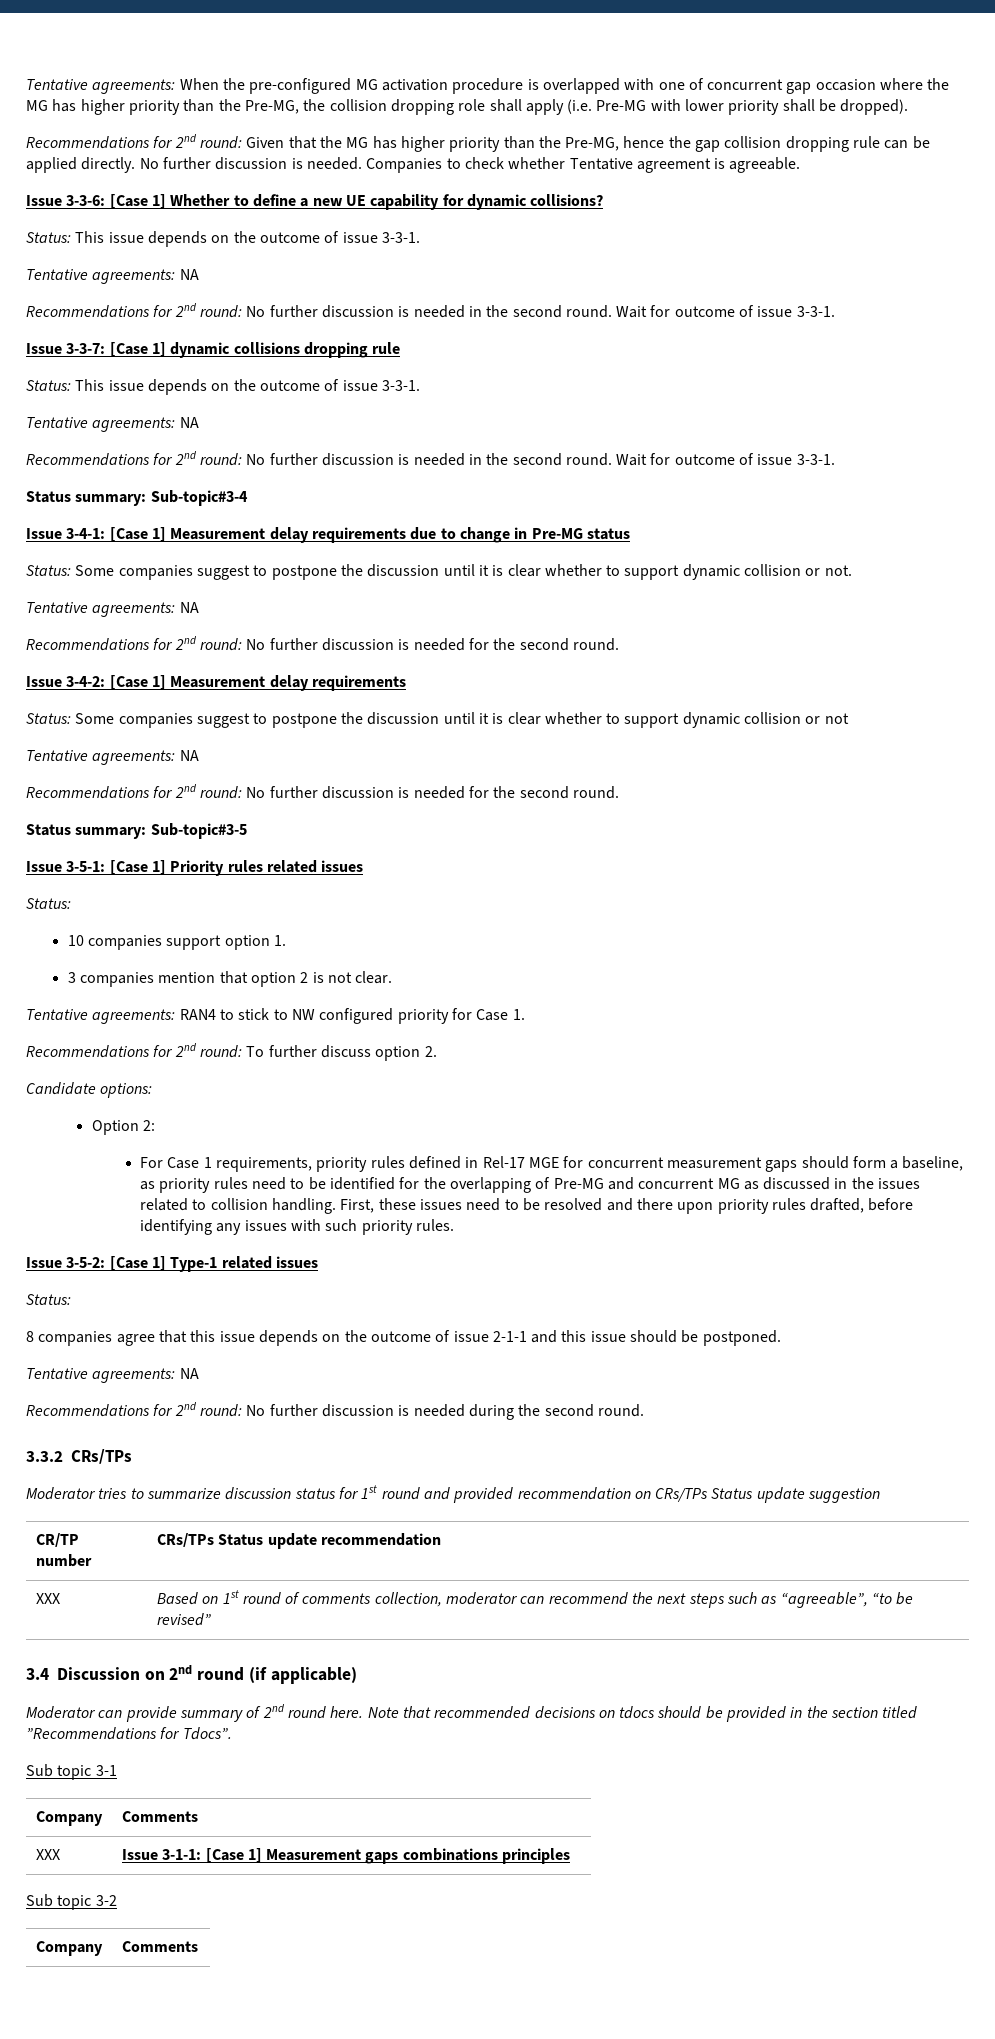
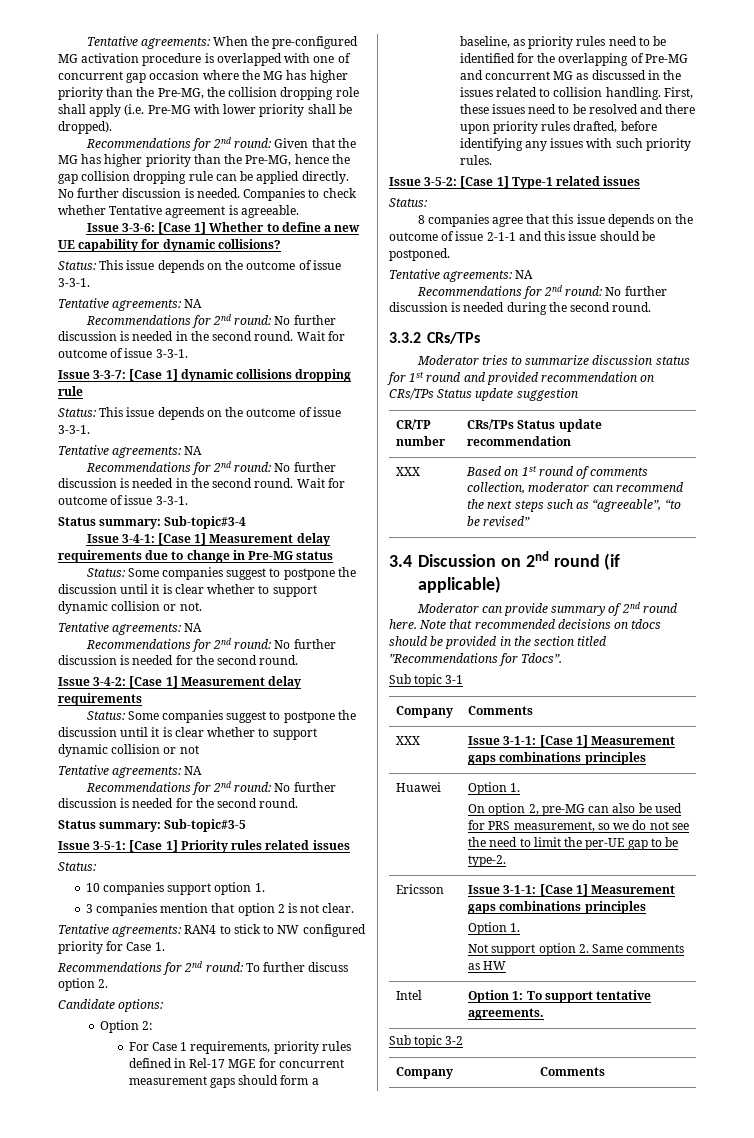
(571, 1856) none -> [396,782,442,792] [468,782,521,795] [468,803,682,816] [468,820,689,832] [468,837,679,850] [468,855,507,867] [396,884,445,894] [468,884,676,896] [468,901,646,914] [468,922,521,935] [468,943,685,956] [468,961,507,970] [396,990,423,1000] [468,990,652,1003] [468,1008,545,1020] // Huawei | Option 1. // On option 2, pre-MG can also be used for PRS measurement, so we do not see the need to limit the per-UE gap to be type-2. // Ericsson | Issue 3-1-1: [Case 1] Measurement gaps combinations principles // Option 1. // Not support option 2. Same comments as HW // Intel | Option 1: To support tentative agreements.

